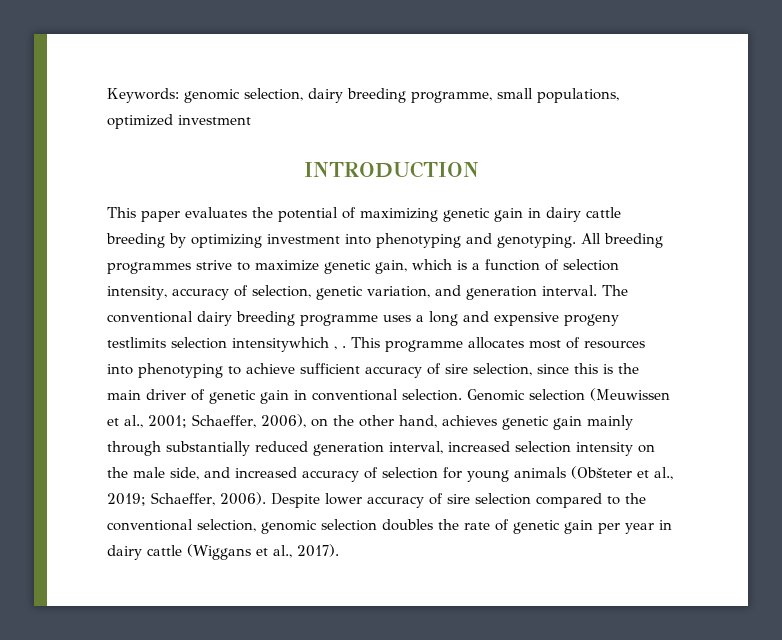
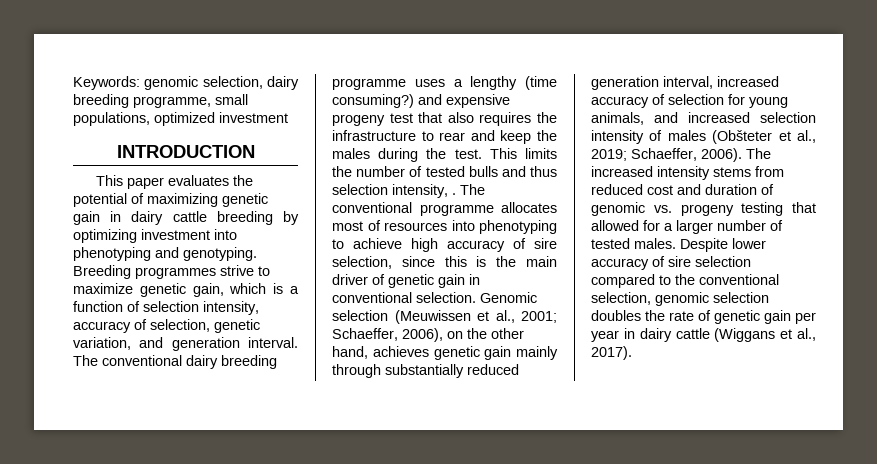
[581,233,663,248] All breeding -> [73,265,131,279] Breeding
[429,311,619,326] [107,337,380,352] long and expensive progeny testlimits selection intensitywhich , . This -> [470,76,557,90] [332,94,510,108] [332,112,557,126] [332,130,557,144] [332,148,557,162] [332,166,557,177] [332,184,485,198] [332,202,412,213] lengthy (time consuming?) and expensive progeny test that also requires the infrastructure to rear and keep the males during the test. This limits the number of tested bulls and thus selection intensity, . The conventional
[300,363,360,374] sufficient -> [411,238,438,252] high
[515,441,655,456] [107,467,297,480] selection intensity on the male side, and increased -> (779, 81) none
[514,467,566,478] animals -> [591,112,816,125] [591,130,706,144] animals, and increased selection intensity of males
(266, 498) none -> [746,148,771,159] [591,166,784,180] [591,184,774,195] [591,202,816,216] [591,220,783,234] [591,238,676,249] The increased intensity stems from reduced cost and duration of genomic vs. progeny testing that allowed for a larger number of tested males.

